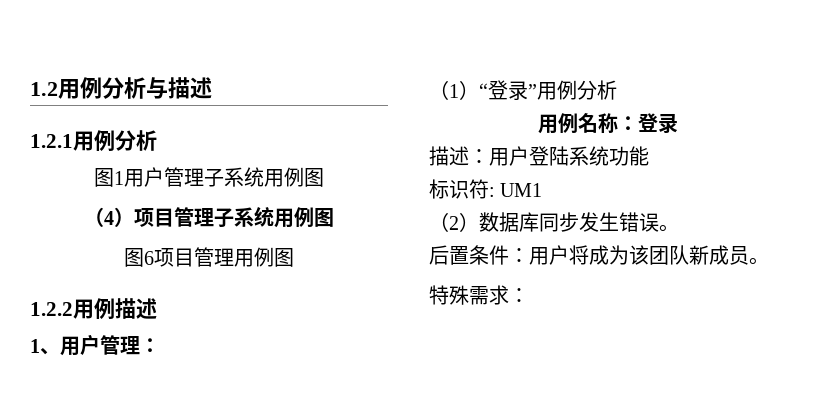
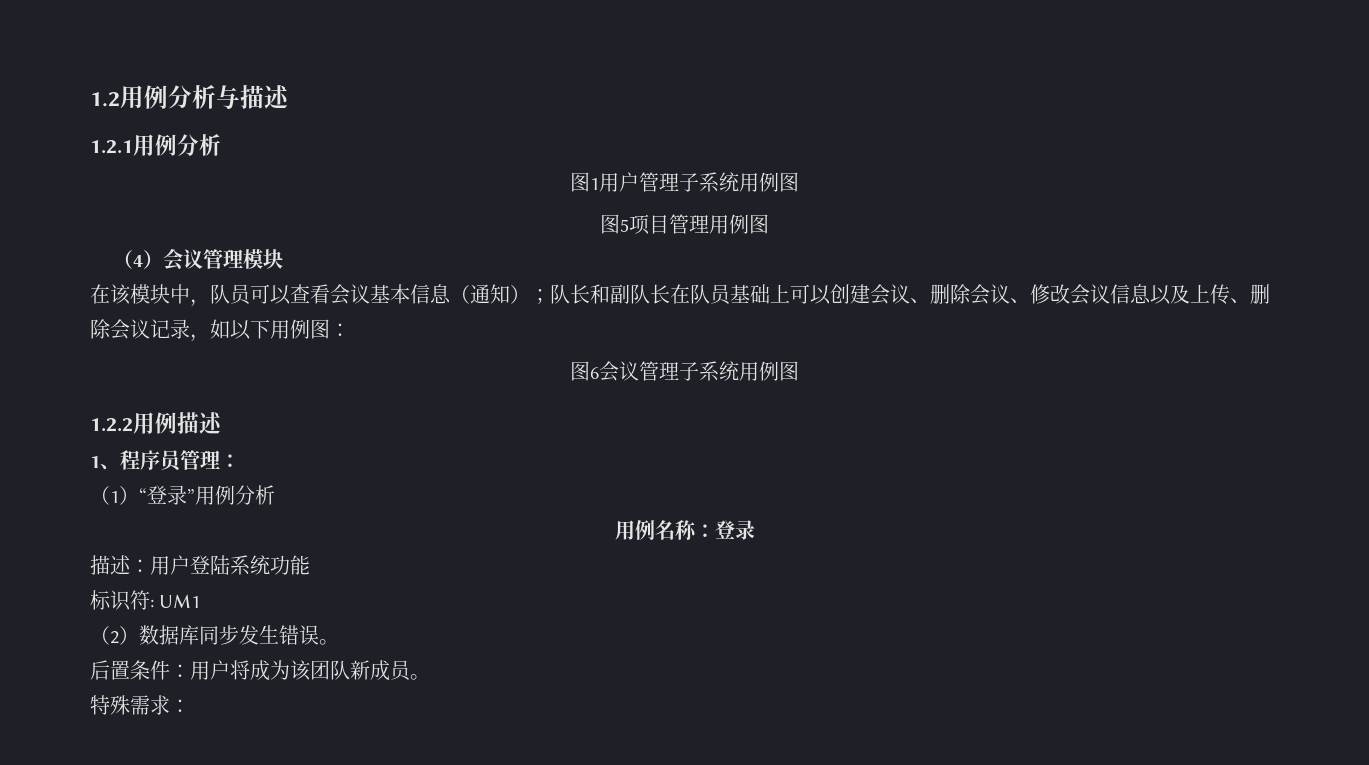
[84,206,334,228] [124,247,234,267] （4）项目管理子系统用例图 // 图6项目管理 -> [600,214,769,235] [112,248,283,271] [90,284,1270,307] [90,319,350,342] [570,361,739,382] 图5项目管理用例图 // （4）会议管理模块 // 在该模块中，队员可以查看会议基本信息（通知）；队长和副队长在队员基础上可以创建会议、删除会议、修改会议信息以及上传、删除会议记录，如以下用例图： // 图6会议管理子系统
[60,334,100,356] 用户 -> [120,450,183,472] 程序员

